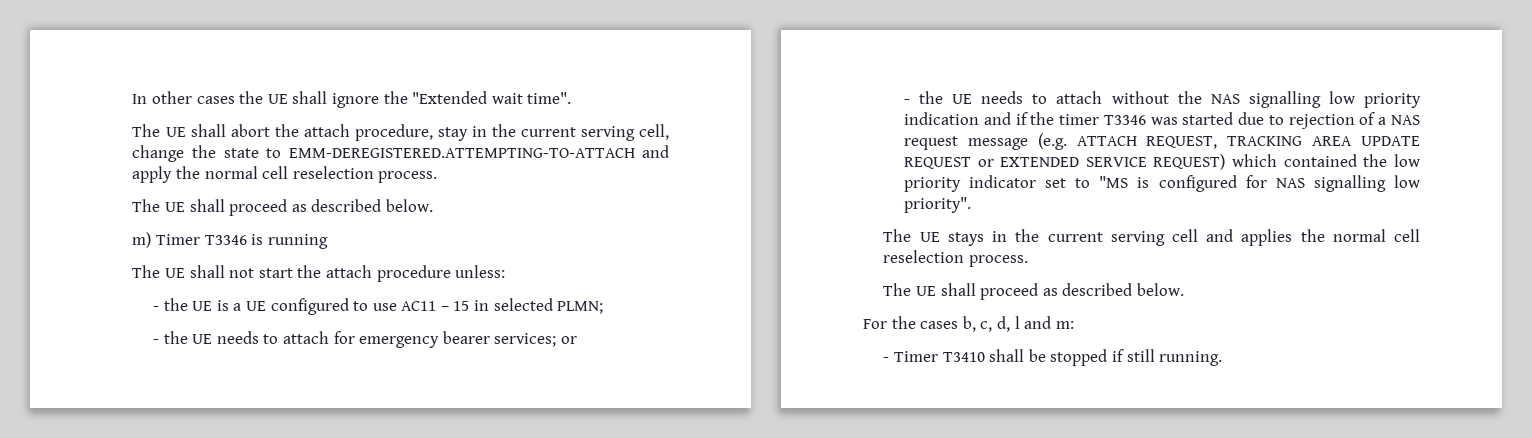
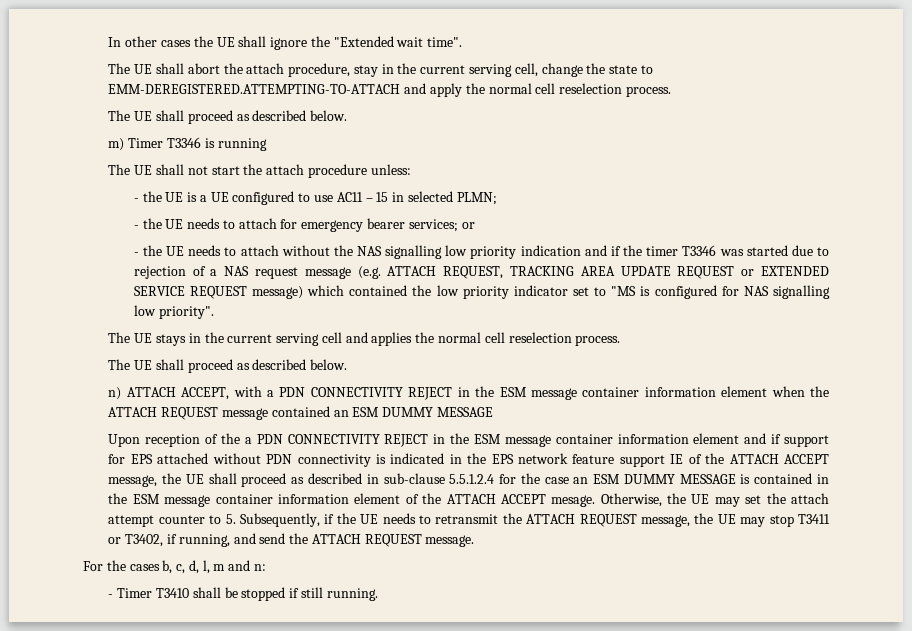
[1153,154,1226,170] REQUEST) -> [189,286,304,299] REQUEST message)
(1185, 289) none -> [108,386,829,400] [108,406,493,420] [108,433,829,447] [108,453,829,467] [108,473,829,487] [108,493,829,507] [108,513,830,527] [108,533,475,547] // n) ATTACH ACCEPT, with a PDN CONNECTIVITY REJECT in the ESM message container information element when the ATTACH REQUEST message contained an ESM DUMMY MESSAGE // Upon reception of the a PDN CONNECTIVITY REJECT in the ESM message container information element and if support for EPS attached without PDN connectivity is indicated in the EPS network feature support IE of the ATTACH ACCEPT message, the UE shall proceed as described in sub-clause 5.5.1.2.4 for the case an ESM DUMMY MESSAGE is contained in the ESM message container information element of the ATTACH ACCEPT mesage. Otherwise, the UE may set the attach attempt counter to 5. Subsequently, if the UE needs to retransmit the ATTACH REQUEST message, the UE may stop T3411 or T3402, if running, and send the ATTACH REQUEST message.
[1014,316,1074,329] l and m: -> [202,560,267,574] l, m and n:

